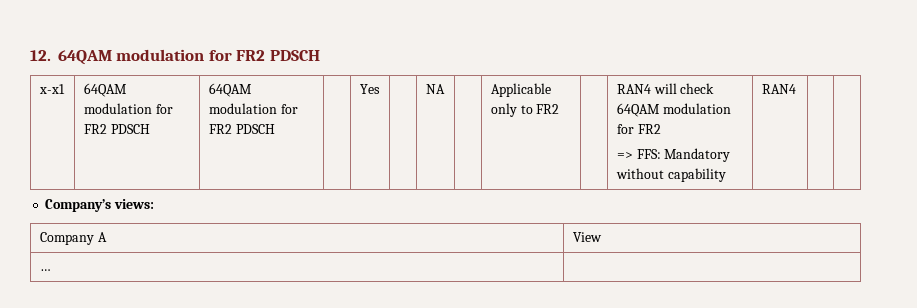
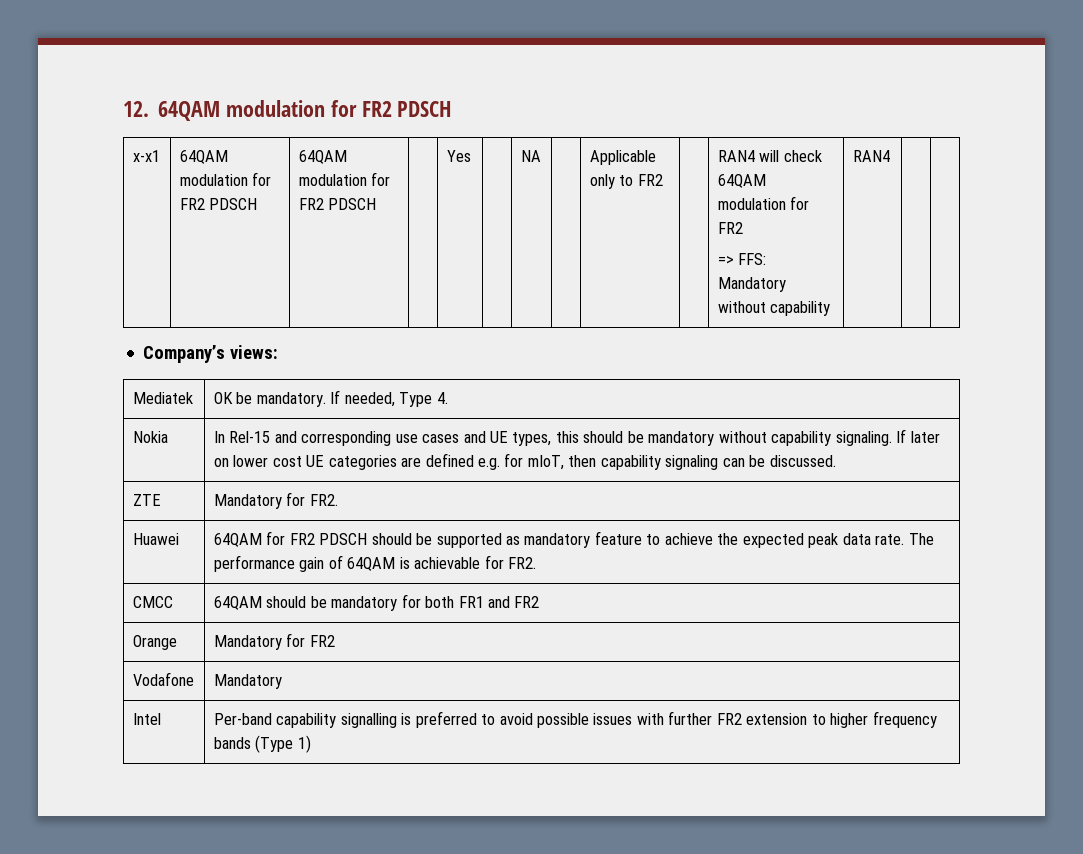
[39,232,107,245] [572,232,602,242] [39,269,51,271] Company A | View // … | -> [132,392,193,404] [213,390,448,407] [132,431,168,443] [213,429,940,446] [213,453,836,470] [132,494,161,506] [213,492,338,509] [132,533,179,545] [213,531,934,548] [213,555,537,572] [132,596,173,608] [213,594,540,611] [132,635,177,650] [213,633,335,650] [132,672,194,686] [213,674,282,689] [132,713,161,725] [213,711,937,728] [213,735,311,753] Mediatek | OK be mandatory. If needed, Type 4. // Nokia | In Rel-15 and corresponding use cases and UE types, this should be mandatory without capability signaling. If later on lower cost UE categories are defined e.g. for mIoT, then capability signaling can be discussed. // ZTE | Mandatory for FR2. // Huawei | 64QAM for FR2 PDSCH should be supported as mandatory feature to achieve the expected peak data rate. The performance gain of 64QAM is achievable for FR2. // CMCC | 64QAM should be mandatory for both FR1 and FR2 // Orange | Mandatory for FR2 // Vodafone | Mandatory // Intel | Per-band capability signalling is preferred to avoid possible issues with further FR2 extension to higher frequency bands (Type 1)

